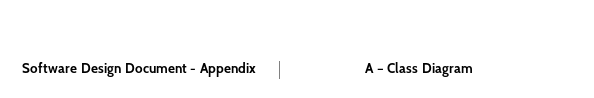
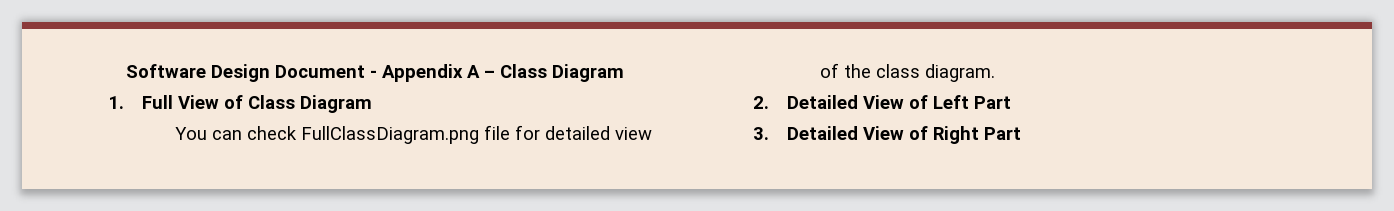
(473, 70) none -> [108,95,372,113] [174,125,652,144] [819,63,995,82] [753,95,1011,109] [753,126,1021,144] // 1. Full View of Class Diagram // You can check FullClassDiagram.png file for detailed view of the class diagram. // 2. Detailed View of Left Part // 3. Detailed View of Right Part

